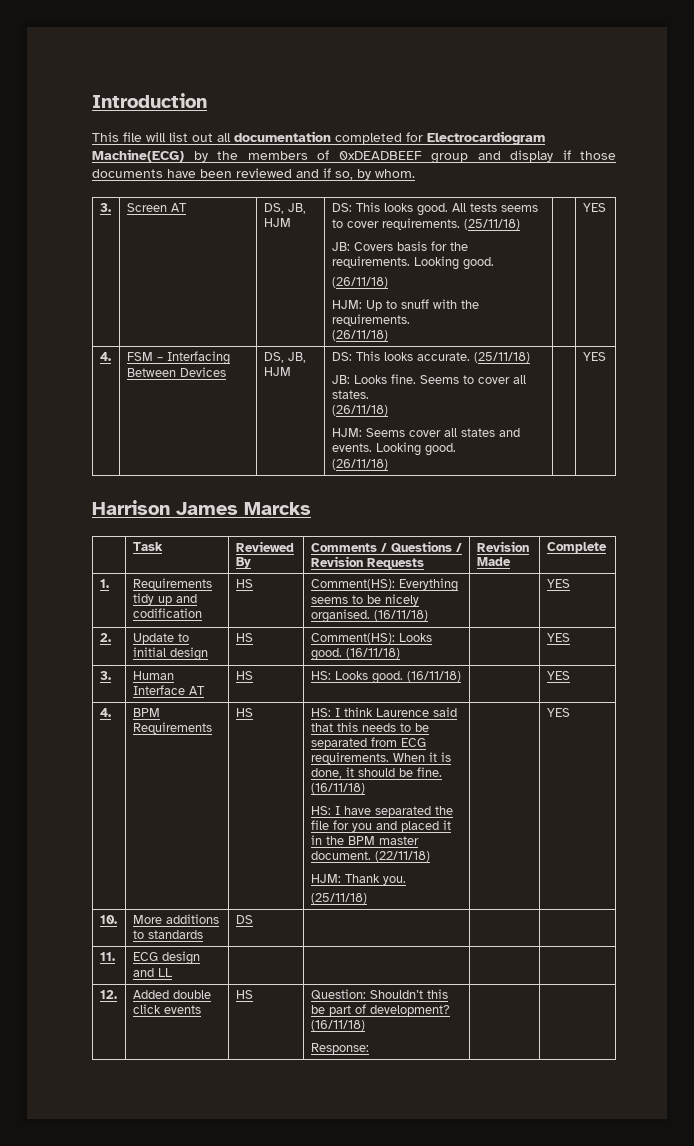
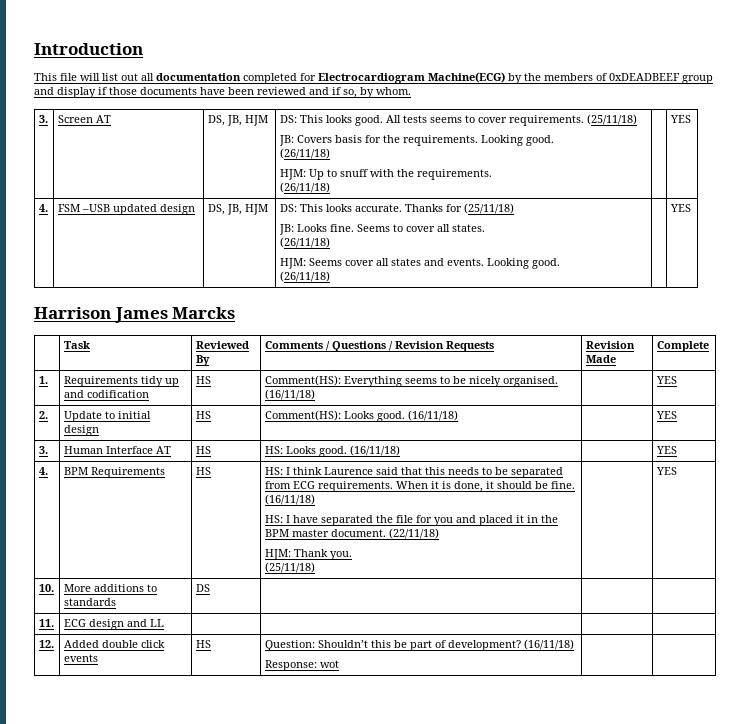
[156,351,230,365] [126,367,226,377] – Interfacing Between Devices -> [81,204,195,215] –USB updated design
(470, 356) none -> [404,204,462,212] Thanks for
(369, 1048) none -> [319,660,339,668] wot

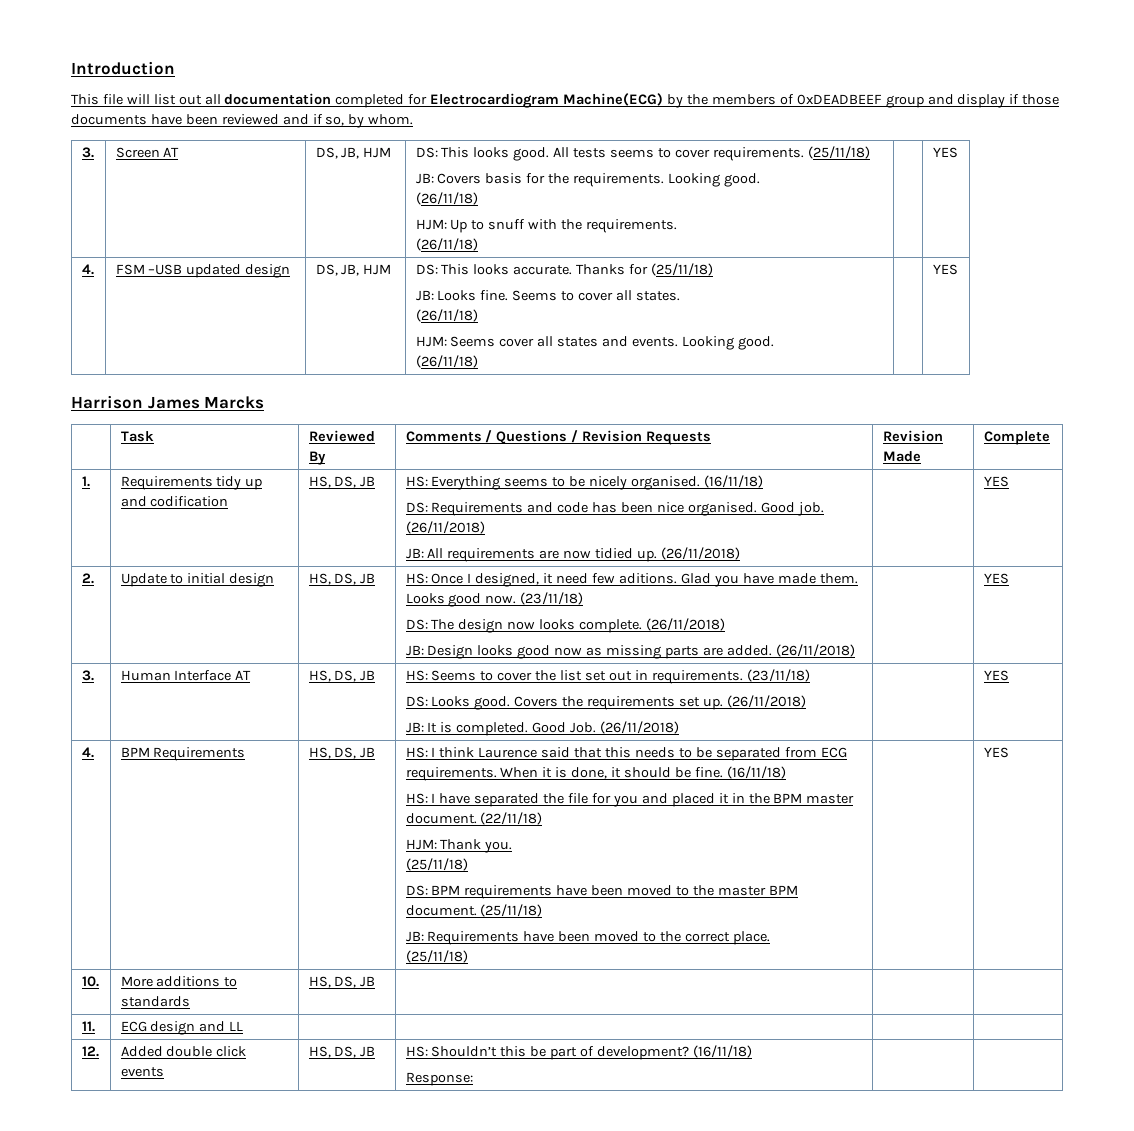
[195,376,211,384] [264,375,341,386] HS | Comment(HS): -> [308,476,376,488] [405,476,428,487] HS, DS, JB | HS:
(315, 394) none -> [405,502,824,516] [405,521,485,534] [405,547,740,562] // DS: Requirements and code has been nice organised. Good job. (26/11/2018) // JB: All requirements are now tidied up. (26/11/2018)
[195,411,211,419] [264,410,458,422] HS | Comment(HS): Looks good. (16/11/18) -> [308,573,376,585] [405,573,858,587] [405,592,584,607] [405,618,726,633] [405,644,855,659] HS, DS, JB | HS: Once I designed, it need few aditions. Glad you have made them. Looks good now. (23/11/18) // DS: The design now looks complete. (26/11/2018) // JB: Design looks good now as missing parts are added. (26/11/2018)
[195,446,211,454] [264,445,400,457] HS | HS: Looks good. (16/11/18) -> [308,670,376,682] [405,669,810,684] [405,695,806,710] [405,721,680,736] HS, DS, JB | HS: Seems to cover the list set out in requirements. (23/11/18) // DS: Looks good. Covers the requirements set up. (26/11/2018) // JB: It is completed. Good Job. (26/11/2018)
[195,467,211,475] HS -> [308,747,376,759] HS, DS, JB
(315, 567) none -> [405,885,798,899] [405,904,543,917] [405,931,770,945] [405,950,468,963] // DS: BPM requirements have been moved to the master BPM document. (25/11/18) // JB: Requirements have been moved to the correct place. // (25/11/18)
[195,584,210,592] DS -> [308,976,376,988] HS, DS, JB
[195,640,211,648] [264,640,315,651] HS | Question: -> [308,1046,376,1058] [405,1046,428,1057] HS, DS, JB | HS:
[319,660,339,668] wot -> (473, 1079) none

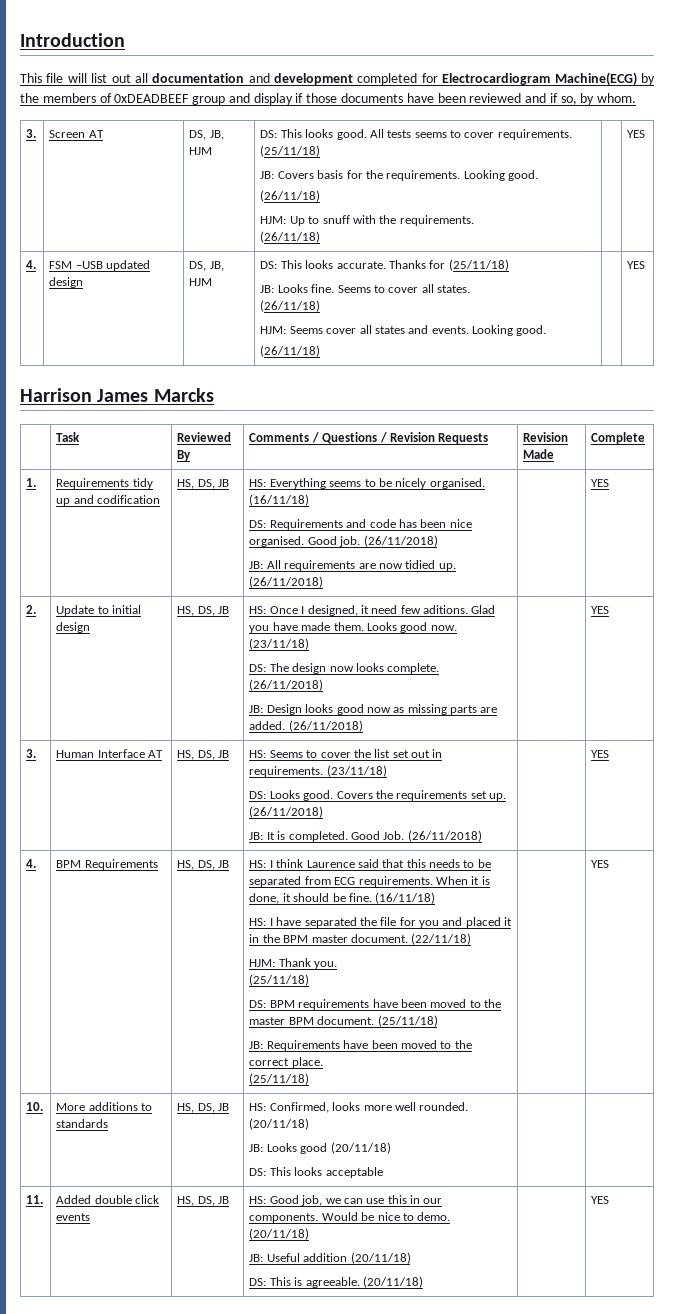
(332, 99) none -> [248,73,354,85] and development
[81,1021,95,1032] [120,1021,244,1035] [81,1046,99,1057] | | // 11. | ECG design and LL | | | | // 12. -> [249,1102,469,1113] [249,1118,310,1130] [249,1142,391,1154] [249,1167,383,1178] [26,1195,44,1204] HS: Confirmed, looks more well rounded. (20/11/18) // JB: Looks good (20/11/18) // DS: This looks acceptable | | // 11.
[431,1045,752,1060] [405,1072,473,1086] Shouldn’t this be part of development? (16/11/18) // Response: | | -> [269,1195,443,1206] [249,1212,451,1223] [249,1228,310,1240] [249,1252,411,1264] [249,1276,423,1288] [591,1196,610,1204] Good job, we can use this in our components. Would be nice to demo. (20/11/18) // JB: Useful addition (20/11/18) // DS: This is agreeable. (20/11/18) | | YES

